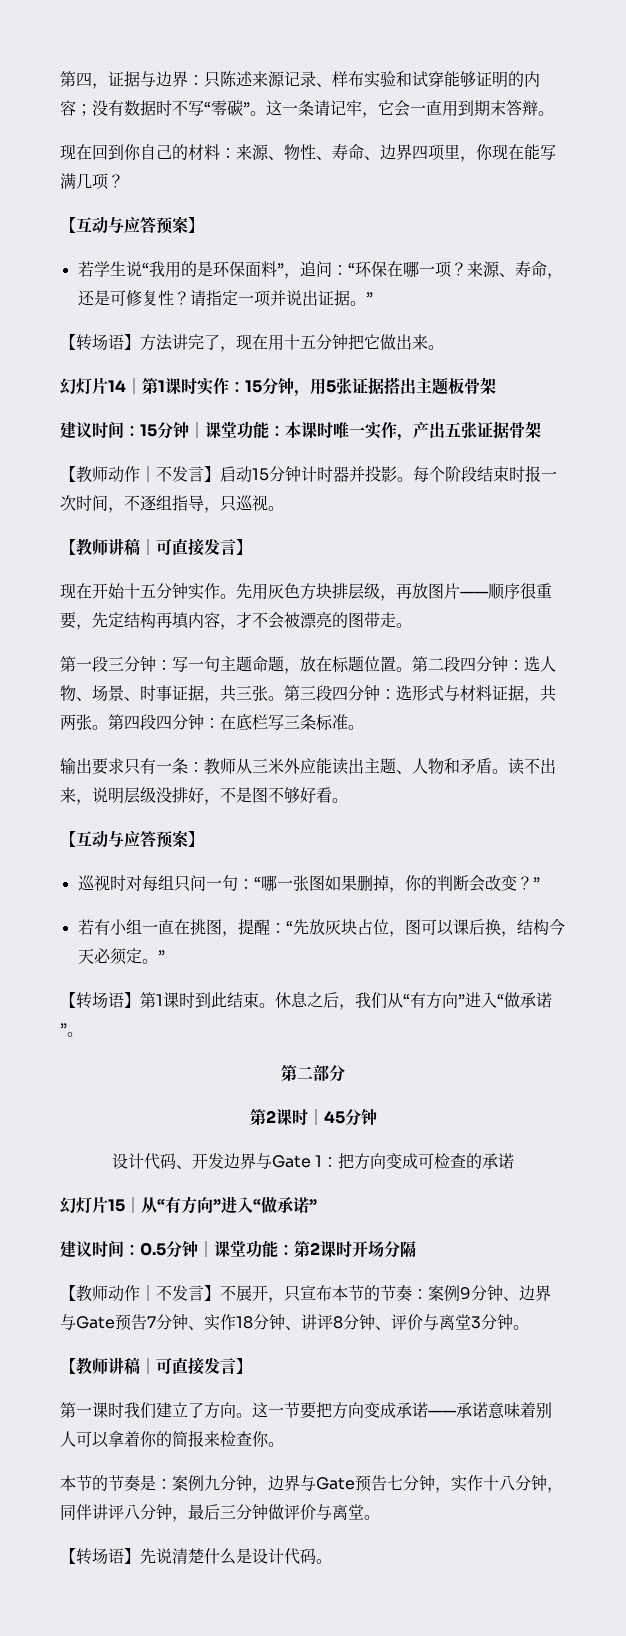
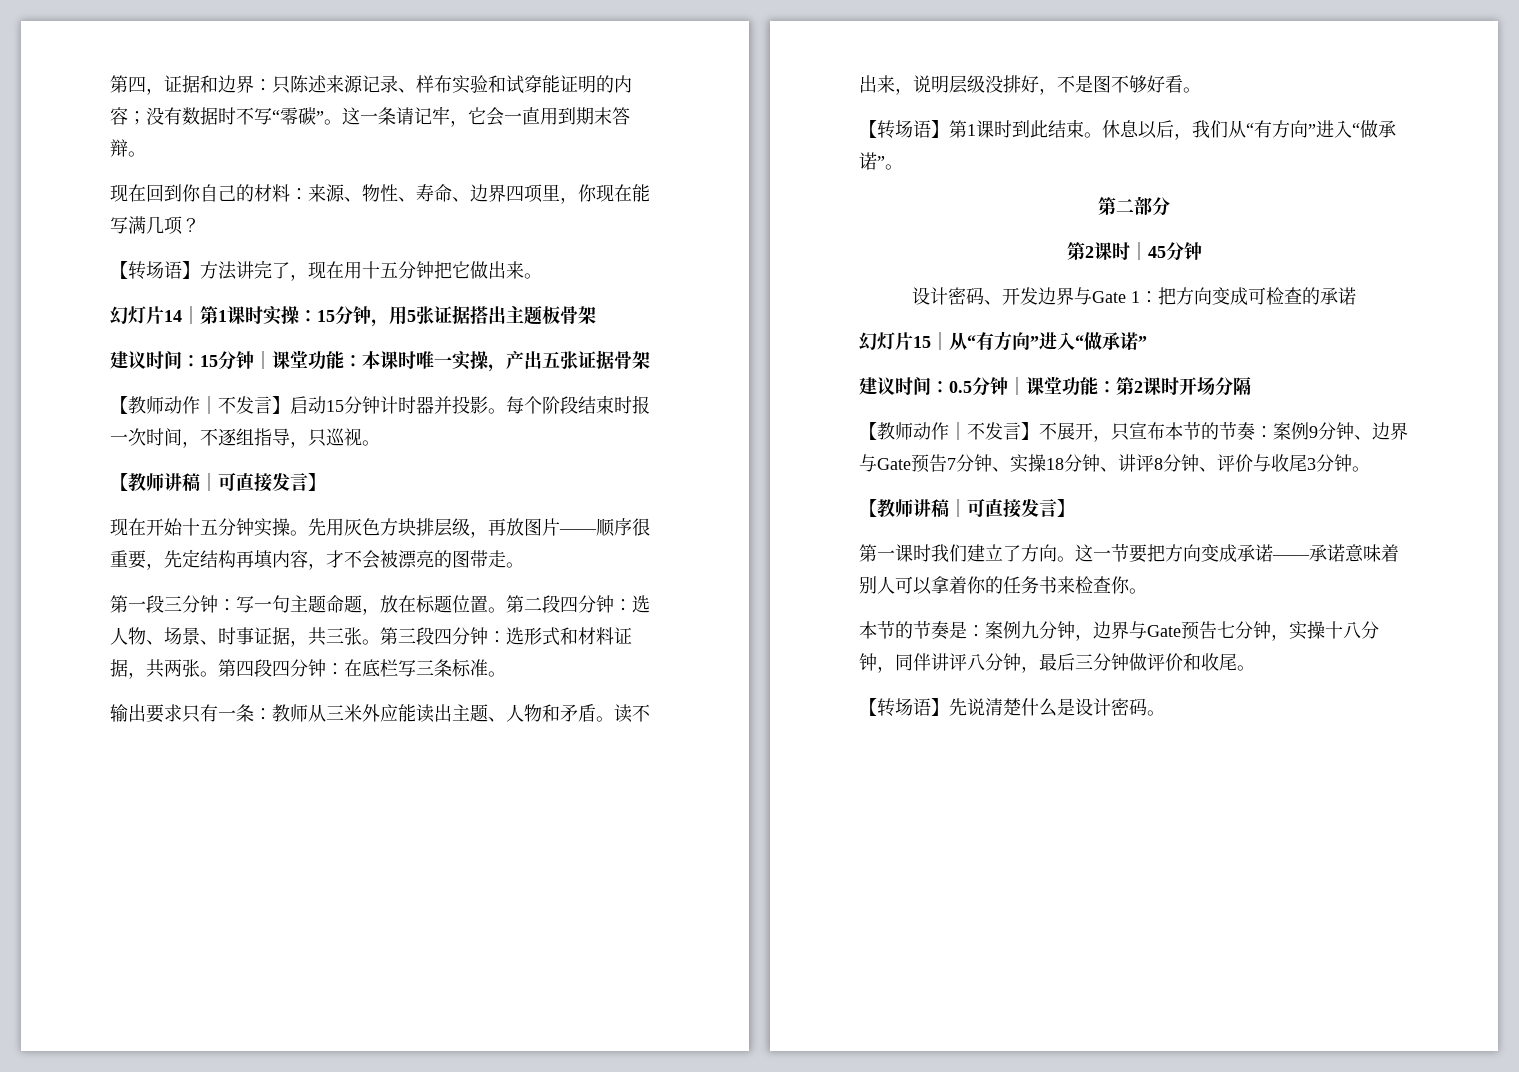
[140,71,156,87] 与 -> [200,75,218,93] 和
[460,71,476,88] 够 -> (560, 84) none
[60,216,204,234] [77,261,563,279] [77,290,373,307] // 【互动与应答预案】 // 若学生说“我用的是环保面料”，追问：“环保在哪一项？来源、寿命，还是可修复性？请指定一项并说出证据。” -> (200, 225) none
[213,378,229,394] 作 -> [281,306,299,324] 操
[381,422,397,438] 作 -> [470,351,488,369] 操
[204,583,220,599] 作 -> [272,518,290,536] 操
[444,685,460,701] 与 -> [560,627,578,645] 和
[60,830,204,848] [77,875,540,893] [77,918,565,937] [77,948,165,965] // 【互动与应答预案】 // 巡视时对每组只问一句：“哪一张图如果删掉，你的判断会改变？” // 若有小组一直在挑图，提醒：“先放灰块占位，图可以课后换，结构今天必须定。” -> (1201, 90) none
[307,992,323,1008] 之 -> [1138,121,1157,139] 以
[143,1153,160,1170] 代 -> [948,287,966,305] 密
[220,1314,236,1330] 作 -> [1028,454,1046,472] 操
[439,1314,471,1330] 离堂 -> [1271,454,1307,472] 收尾
[172,1430,204,1447] 简报 -> [1003,576,1057,594] 任务书
[467,1475,483,1491] 作 -> [1307,621,1325,639] 操
[316,1504,364,1520] 与离堂 -> [1183,653,1237,671] 和收尾
[284,1548,300,1565] 代 -> [1111,698,1129,716] 密

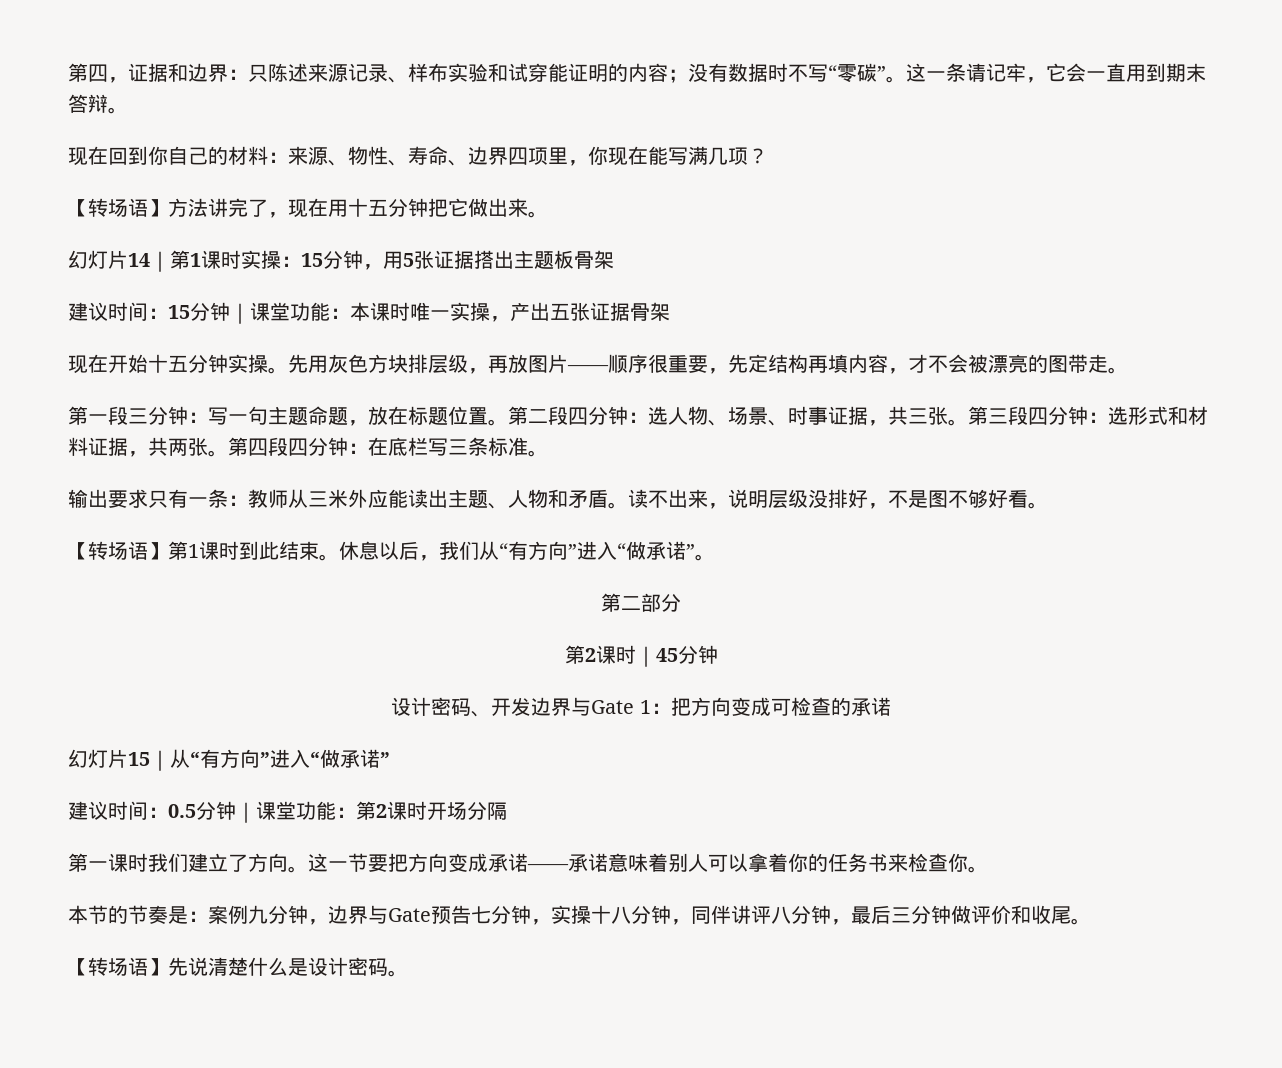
[110,395,650,415] [110,428,380,448] [110,472,326,492] // 【教师动作｜不发言】启动15分钟计时器并投影。每个阶段结束时报一次时间，不逐组指导，只巡视。 // 【教师讲稿｜可直接发言】 -> (670, 311) none
[859,422,1408,442] [859,454,1370,473] [859,498,1075,518] // 【教师动作｜不发言】不展开，只宣布本节的节奏：案例9分钟、边界与Gate预告7分钟、实操18分钟、讲评8分钟、评价与收尾3分钟。 // 【教师讲稿｜可直接发言】 -> (507, 811) none

